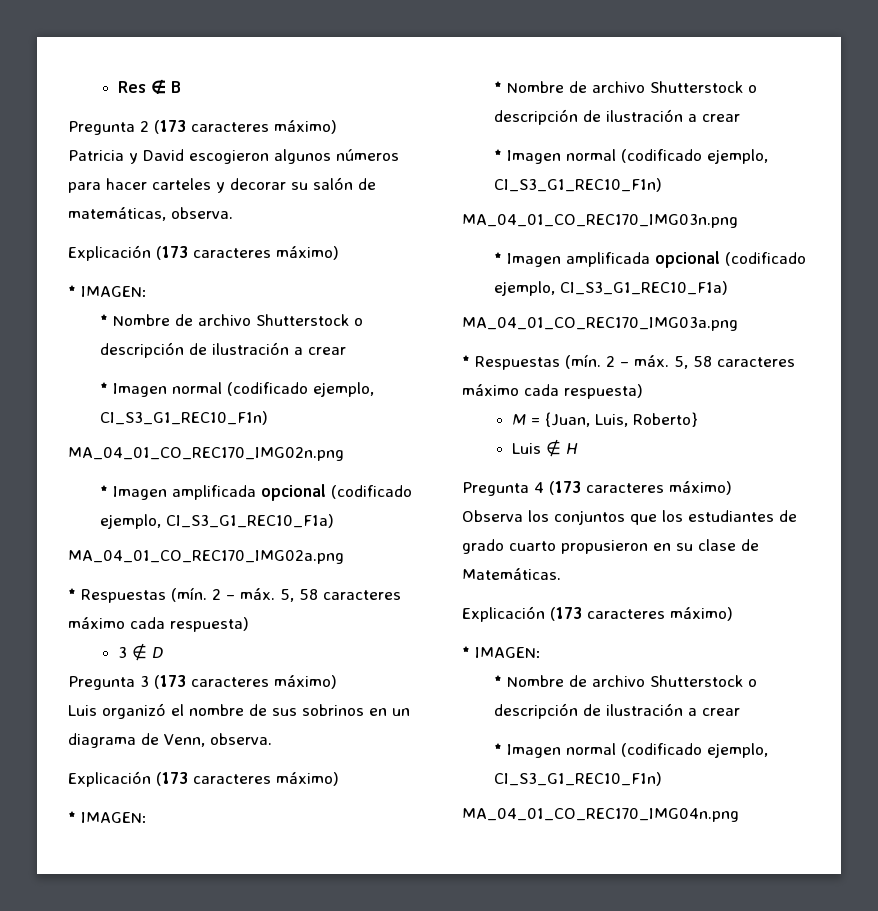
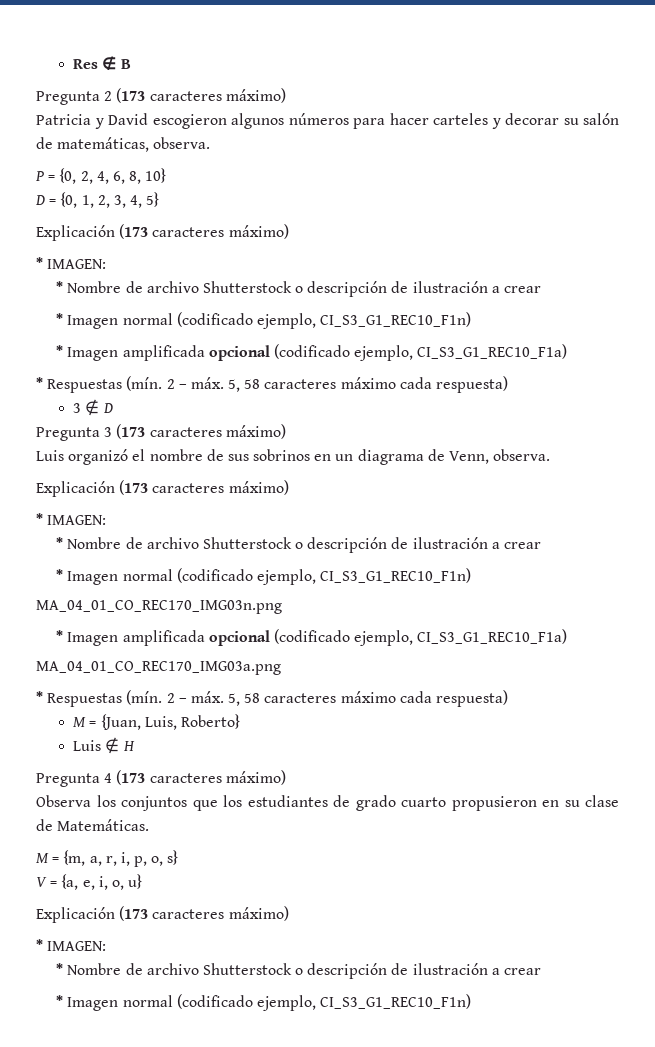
(233, 213) none -> [35,168,167,184] [35,192,160,208] // P = {0, 2, 4, 6, 8, 10} // D = {0, 1, 2, 3, 4, 5}
[68,447,344,461] [99,484,412,501] [99,514,334,529] [68,550,344,564] // MA_04_01_CO_REC170_IMG02n.png // * Imagen amplificada opcional (codificado ejemplo, CI_S3_G1_REC10_F1a) // MA_04_01_CO_REC170_IMG02a.png -> [56,344,568,361] // * Imagen amplificada opcional (codificado ejemplo, CI_S3_G1_REC10_F1a)
(561, 574) none -> [36,850,179,867] [36,874,143,890] // M = {m, a, r, i, p, o, s} // V = {a, e, i, o, u}
[462,808,739,822] // MA_04_01_CO_REC170_IMG04n.png -> (472, 1001) none

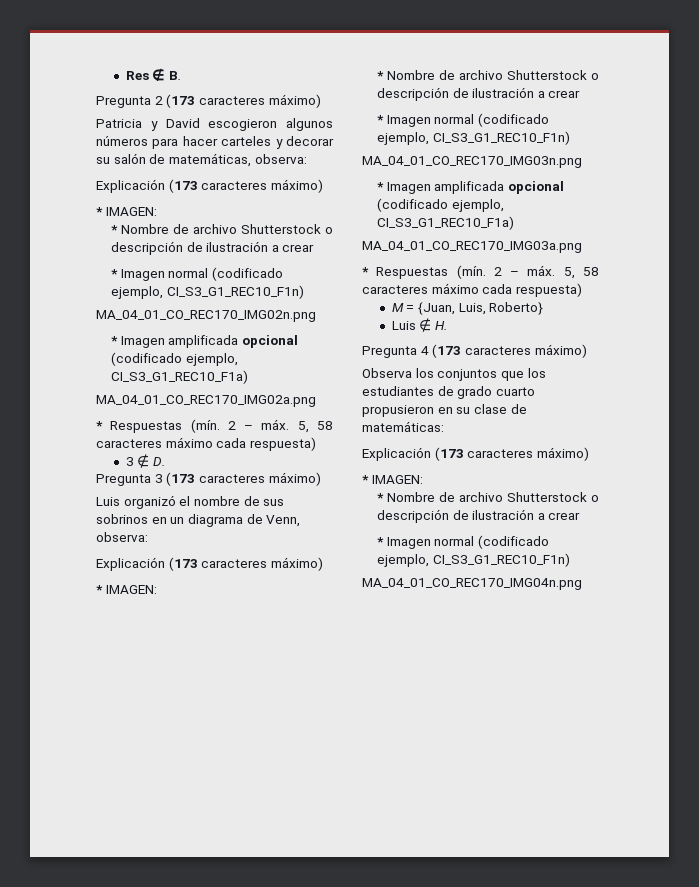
[120,59,131,69] B -> [169,71,182,80] B.
[153,137,211,149] [35,168,167,184] [35,192,160,208] observa. // P = {0, 2, 4, 6, 8, 10} // D = {0, 1, 2, 3, 4, 5} -> [254,154,307,164] observa:
[56,344,568,361] // * Imagen amplificada opcional (codificado ejemplo, CI_S3_G1_REC10_F1a) -> [96,310,316,322] [110,335,298,348] [110,352,238,366] [110,370,248,384] [96,395,316,407] // MA_04_01_CO_REC170_IMG02n.png // * Imagen amplificada opcional (codificado ejemplo, CI_S3_G1_REC10_F1a) // MA_04_01_CO_REC170_IMG02a.png
[102,403,113,413] D -> [153,457,166,466] D.
[493,449,551,461] observa. -> [96,532,148,542] observa:
[122,741,135,751] H -> [435,321,448,330] H.
[57,819,150,831] [36,850,179,867] [36,874,143,890] Matemáticas. // M = {m, a, r, i, p, o, s} // V = {a, e, i, o, u} -> [362,421,444,432] matemáticas:
(472, 1001) none -> [362,578,582,590] // MA_04_01_CO_REC170_IMG04n.png

